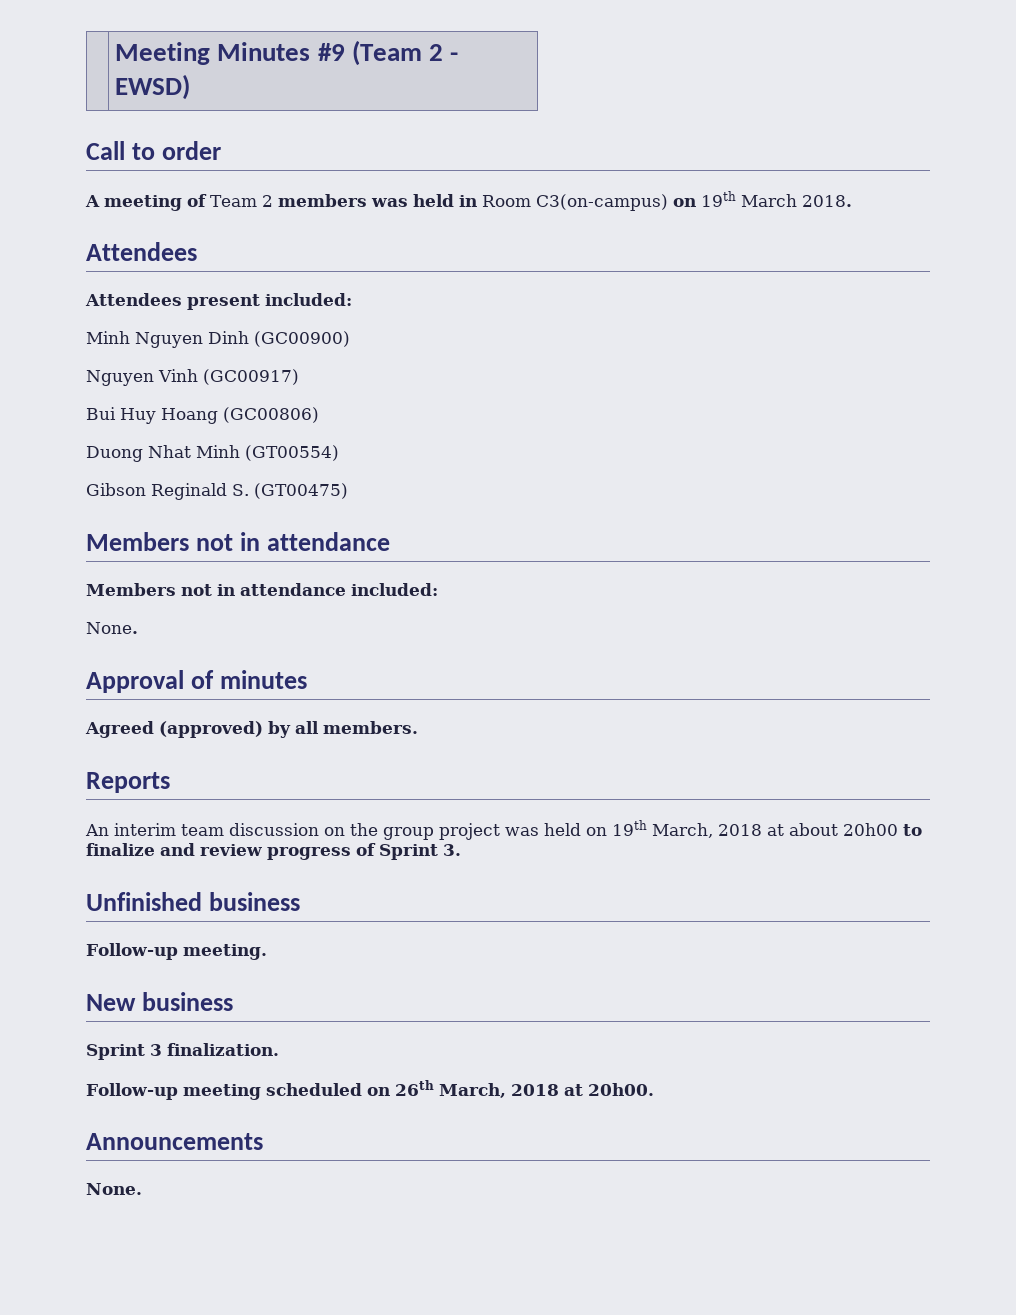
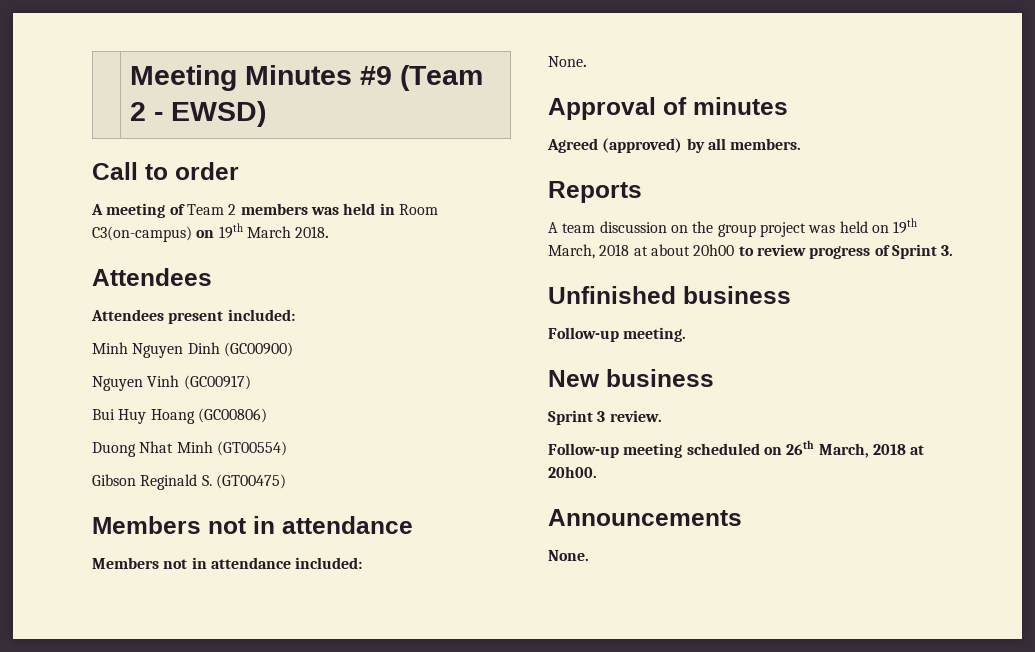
[85,823,176,836] An interim -> [548,222,558,233] A
[86,843,195,856] finalize and -> (754, 251) none
[167,1043,279,1056] finalization. -> [609,410,662,422] review.

